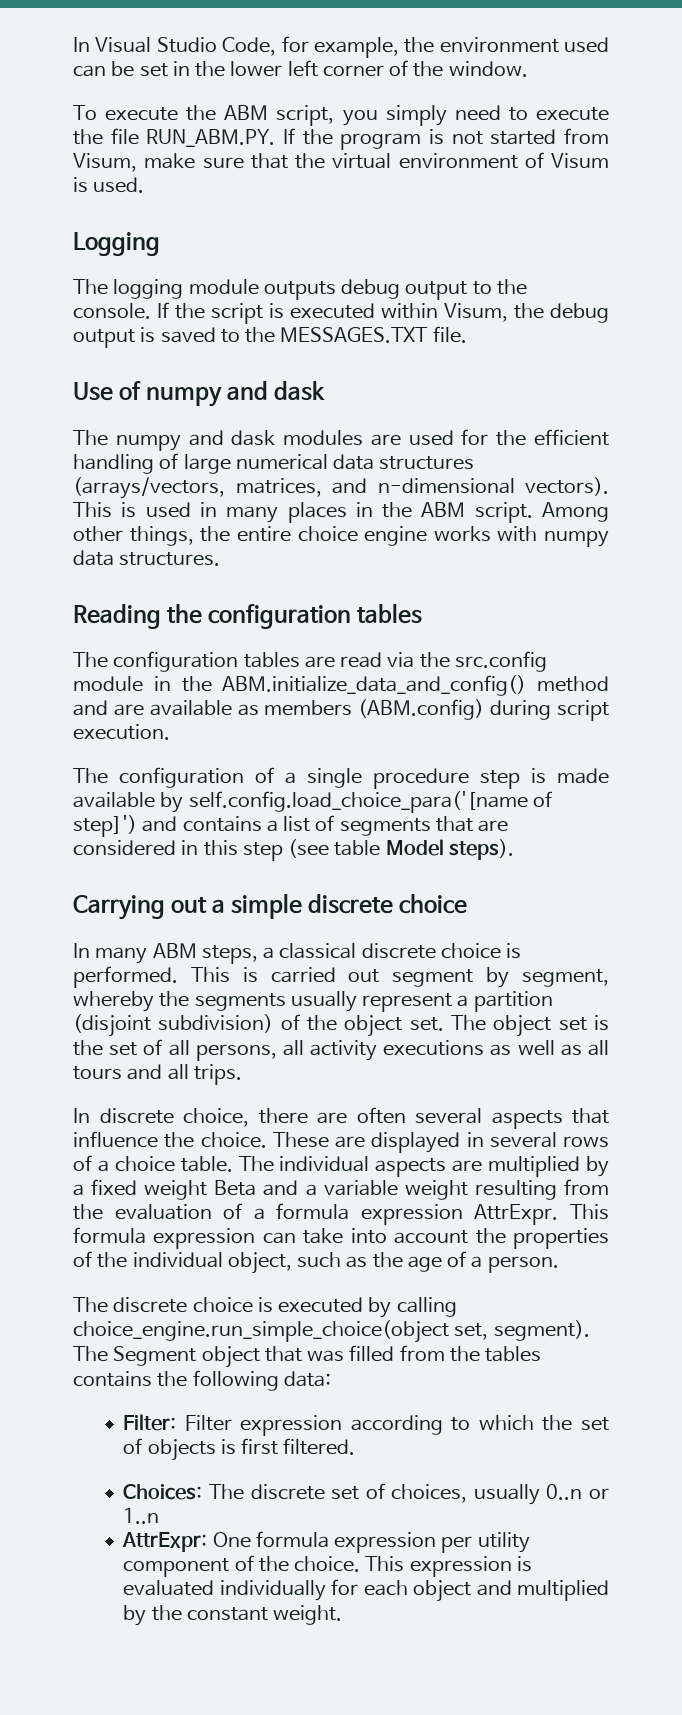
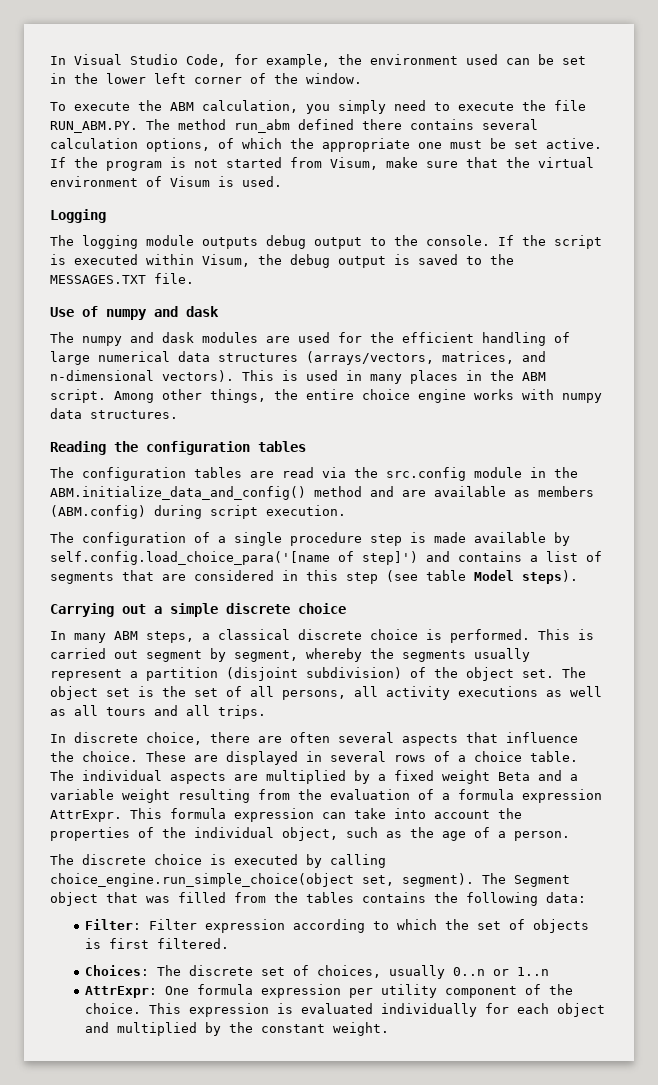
[276,105,335,126] script, -> [202,100,298,113] calculation,
(276, 138) none -> [146,119,538,133] [50,138,602,152] The method run_abm defined there contains several calculation options, of which the appropriate one must be set active.

